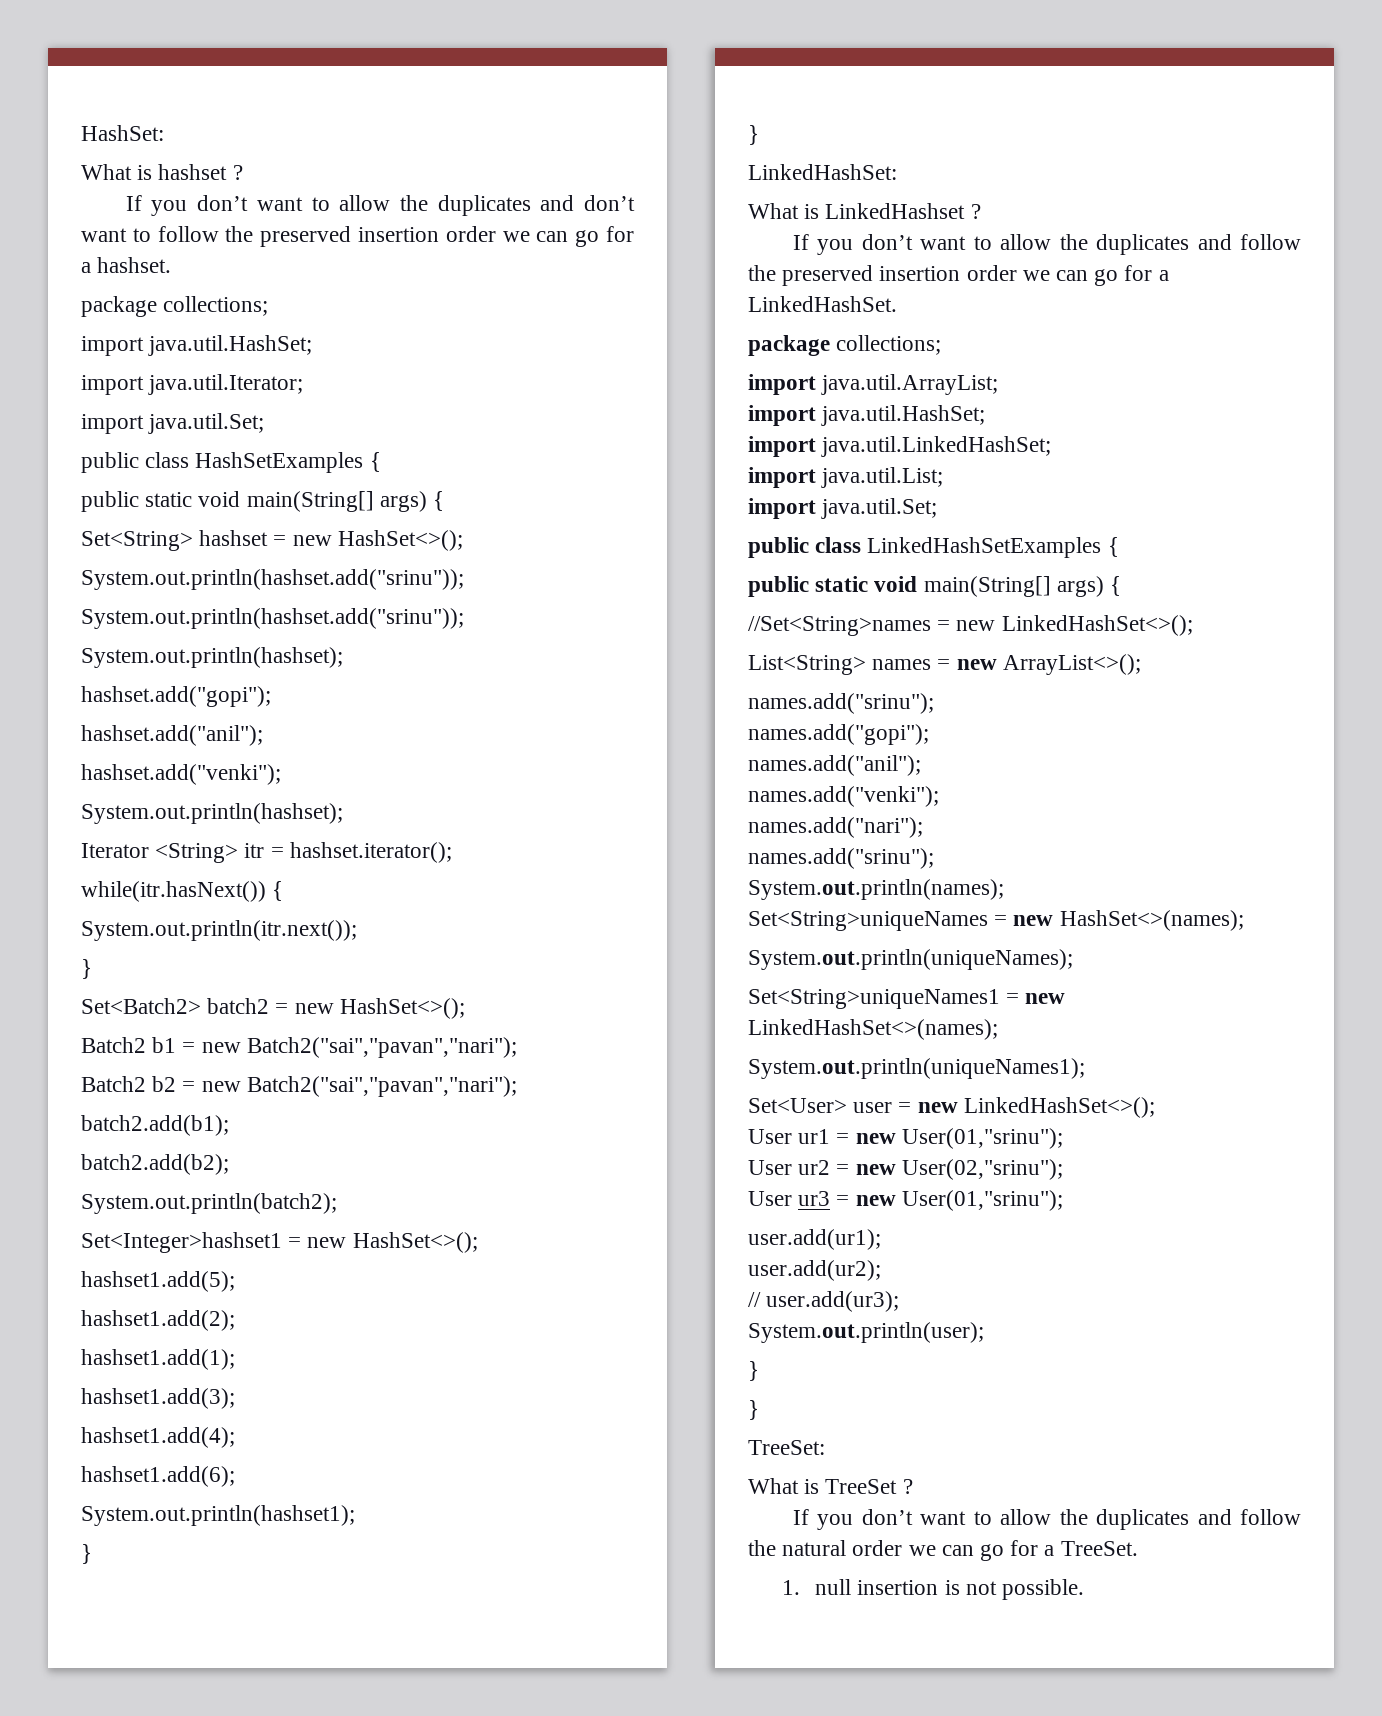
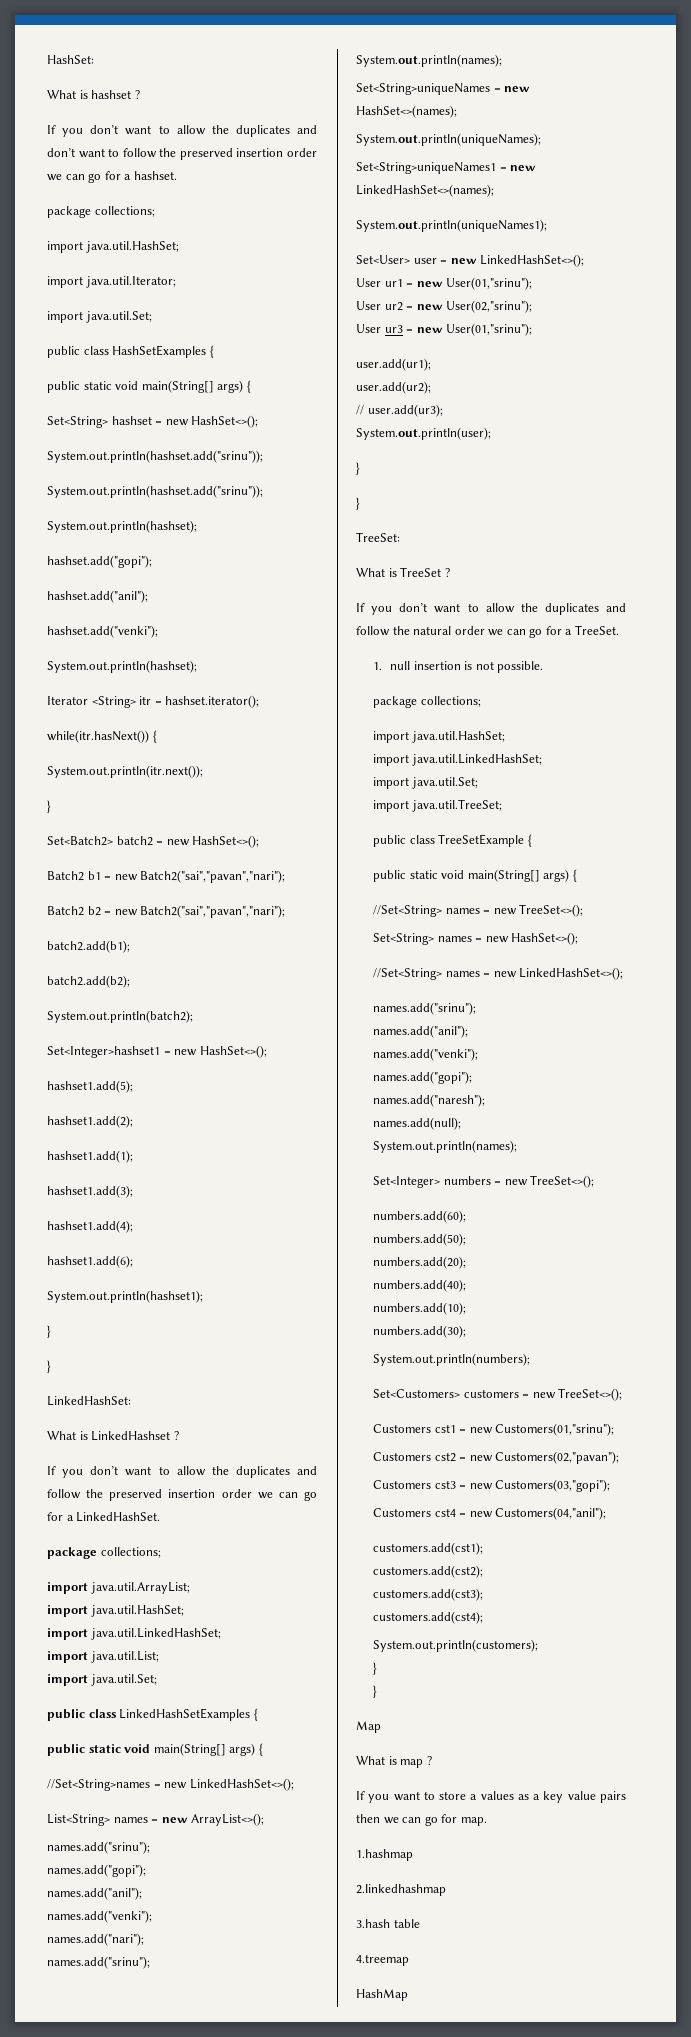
(1085, 1589) none -> [373,696,481,708] [373,731,505,743] [373,754,542,766] [373,777,478,789] [373,799,502,812] [373,834,532,847] [373,869,577,882] [373,904,584,917] [373,932,579,945] [373,967,624,980] [373,1002,477,1015] [373,1025,469,1038] [373,1048,479,1061] [373,1071,473,1084] [373,1094,486,1107] [373,1117,462,1130] [373,1140,518,1153] [373,1175,595,1188] [373,1210,467,1223] [373,1233,467,1246] [373,1256,467,1269] [373,1279,467,1292] [373,1302,467,1315] [373,1325,467,1338] [373,1353,531,1366] [373,1388,623,1401] [373,1423,615,1436] [373,1451,620,1464] [373,1479,611,1492] [373,1507,607,1520] [373,1542,484,1555] [373,1565,484,1578] [373,1588,484,1601] [373,1611,484,1624] [373,1639,539,1652] [373,1662,378,1675] [373,1685,378,1698] [356,1721,381,1733] [356,1756,432,1768] [356,1791,626,1803] [356,1814,487,1826] [356,1849,413,1861] [356,1884,446,1896] [356,1919,420,1928] [356,1954,409,1966] [356,1989,408,2001] // package collections; // import java.util.HashSet; // import java.util.LinkedHashSet; // import java.util.Set; // import java.util.TreeSet; // public class TreeSetExample { // public static void main(String[] args) { // //Set<String> names = new TreeSet<>(); // Set<String> names = new HashSet<>(); // //Set<String> names = new LinkedHashSet<>(); // names.add("srinu"); // names.add("anil"); // names.add("venki"); // names.add("gopi"); // names.add("naresh"); // names.add(null); // System.out.println(names); // Set<Integer> numbers = new TreeSet<>(); // numbers.add(60); // numbers.add(50); // numbers.add(20); // numbers.add(40); // numbers.add(10); // numbers.add(30); // System.out.println(numbers); // Set<Customers> customers = new TreeSet<>(); // Customers cst1 = new Customers(01,"srinu"); // Customers cst2 = new Customers(02,"pavan"); // Customers cst3 = new Customers(03,"gopi"); // Customers cst4 = new Customers(04,"anil"); // customers.add(cst1); // customers.add(cst2); // customers.add(cst3); // customers.add(cst4); // System.out.println(customers); // } // } // Map // What is map ? // If you want to store a values as a key value pairs then we can go for map. // 1.hashmap // 2.linkedhashmap // 3.hash table // 4.treemap // HashMap

